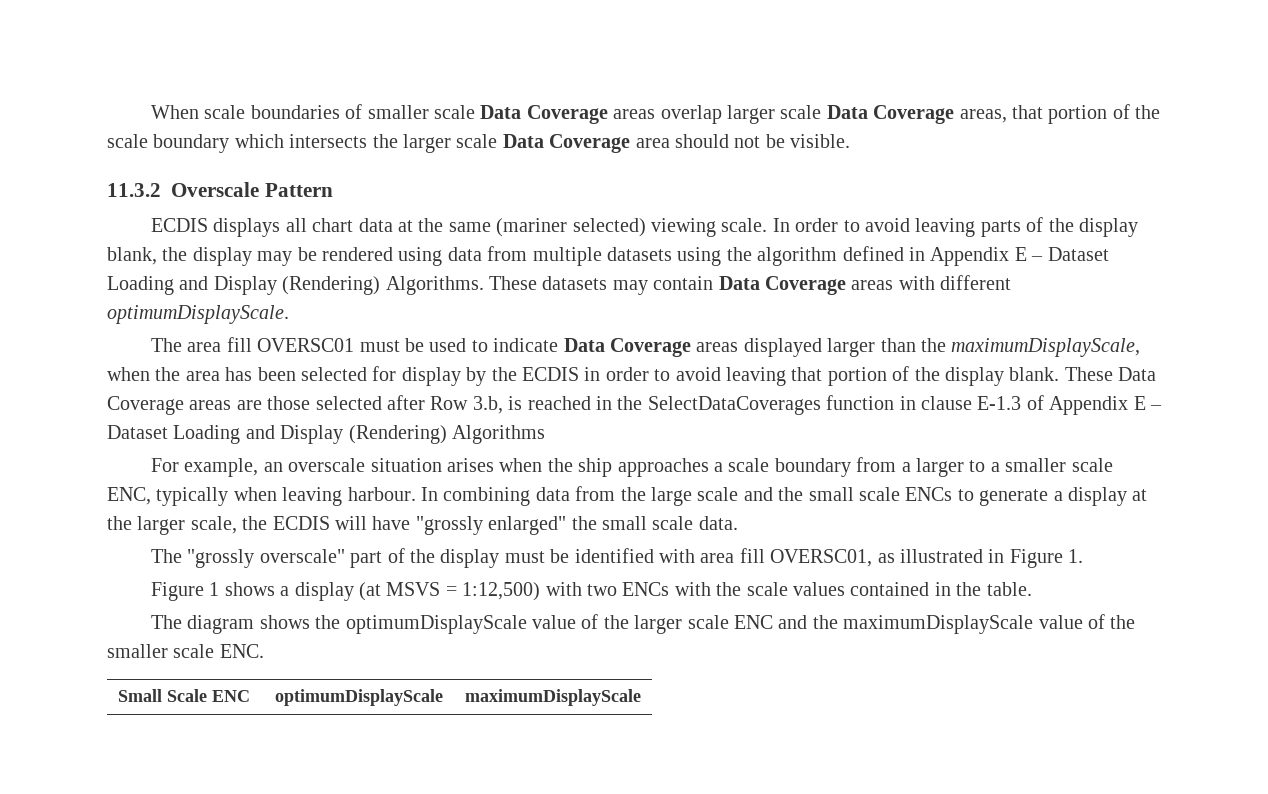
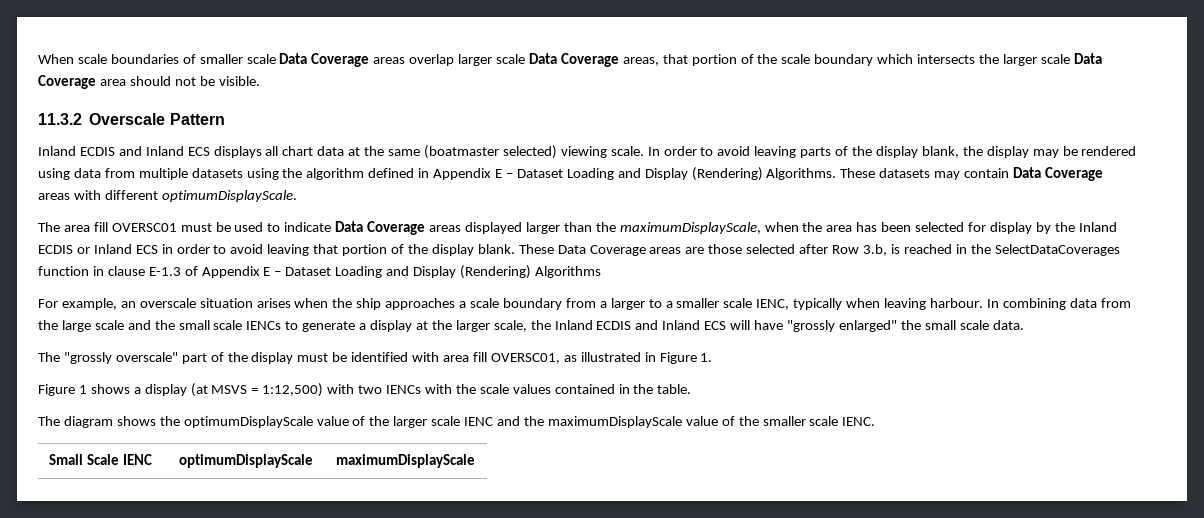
[151,218,209,232] ECDIS -> [38,146,210,156] Inland ECDIS and Inland ECS
[496,218,568,237] (mariner -> [423,145,499,159] (boatmaster
[521,367,579,381] ECDIS -> [1078,222,1117,232] [38,244,158,254] Inland ECDIS or Inland ECS
[107,487,151,505] ENC, -> [756,299,790,310] IENC,
[905,487,953,501] ENCs -> [246,321,282,330] IENCs
[272,516,330,530] ECDIS -> [554,320,727,330] Inland ECDIS and Inland ECS
[622,582,670,596] ENCs -> [386,385,422,394] IENCs
[734,615,774,629] ENC -> [464,417,494,426] IENC
[219,644,264,658] ENC. -> [842,417,876,426] IENC.
[211,690,250,702] ENC -> [123,454,153,465] IENC

